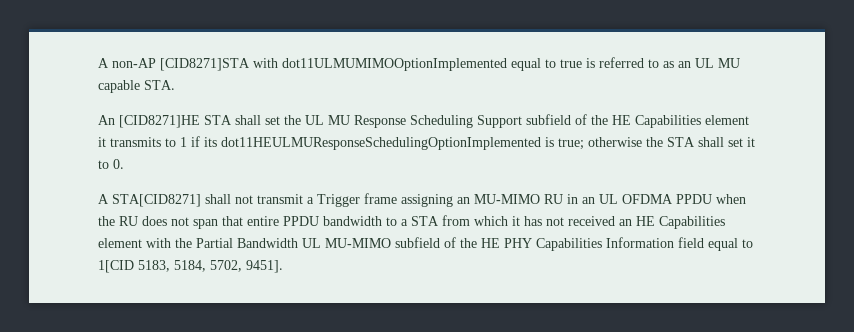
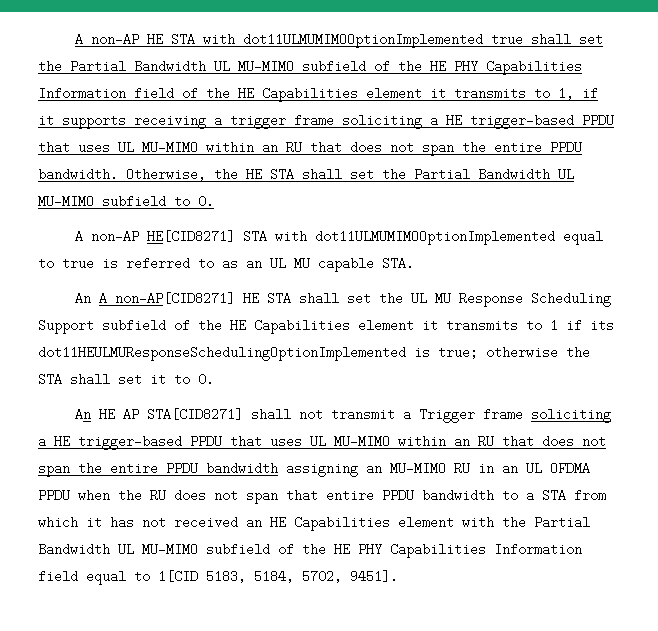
[98,58,250,71] A non-AP [CID8271]STA -> [74,33,603,48] [38,60,582,75] [38,87,598,102] [38,114,614,129] [38,141,582,156] [38,168,574,181] [38,195,214,208] [74,230,267,243] A non-AP HE STA with dot11ULMUMIMOOptionImplemented true shall set the Partial Bandwidth UL MU-MIMO subfield of the HE PHY Capabilities Information field of the HE Capabilities element it transmits to 1, if it supports receiving a trigger frame soliciting a HE trigger-based PPDU that uses UL MU-MIMO within an RU that does not span the entire PPDU bandwidth. Otherwise, the HE STA shall set the Partial Bandwidth UL MU-MIMO subfield to 0. // A non-AP HE[CID8271] STA
[119,115,200,128] [CID8271]HE -> [98,292,259,305] A non-AP[CID8271] HE
[98,194,109,204] A -> [74,408,139,421] An HE AP
(397, 198) none -> [530,408,611,423] [38,435,606,450] [38,462,278,477] soliciting a HE trigger-based PPDU that uses UL MU-MIMO within an RU that does not span the entire PPDU bandwidth

